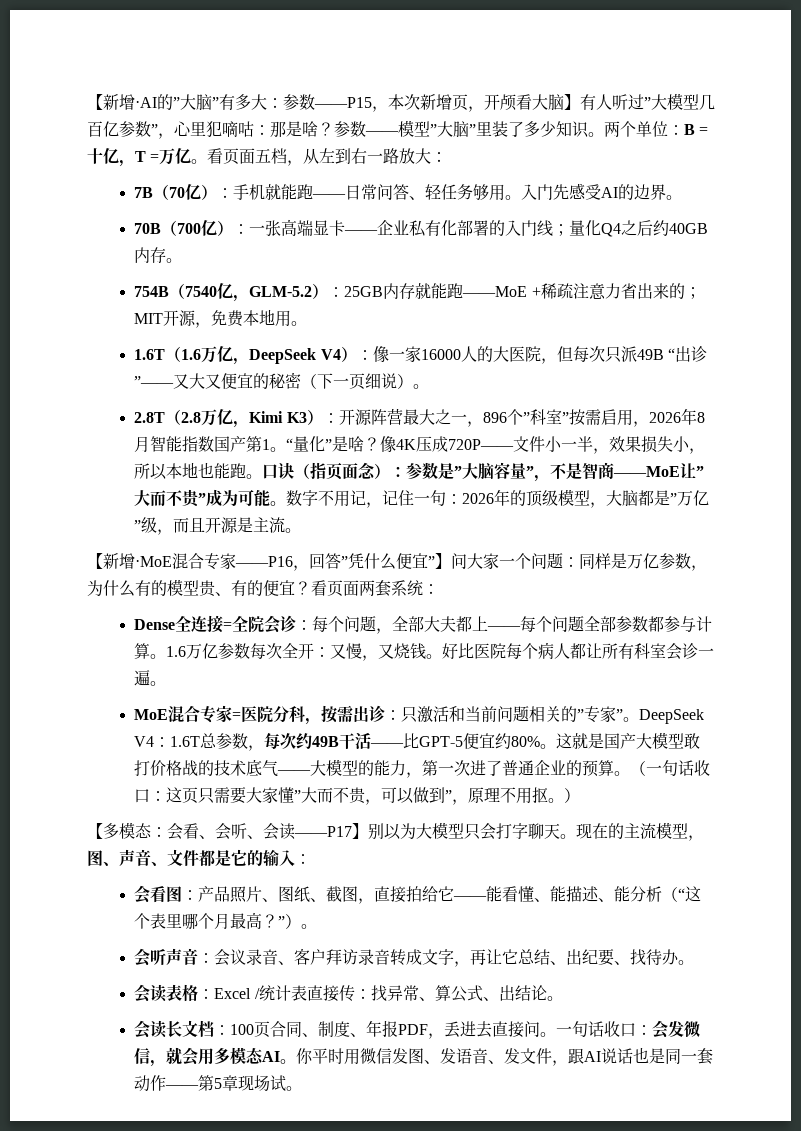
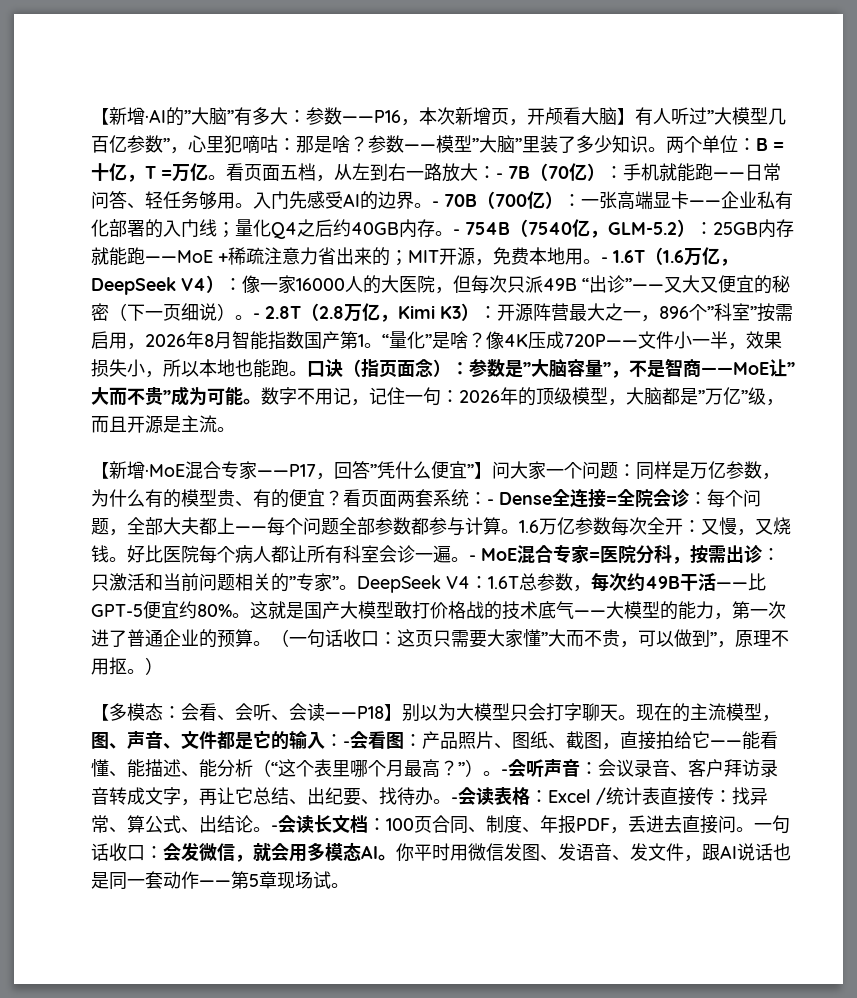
[314,97,372,108] ——P15 -> [342,110,401,123] ——P16
(448, 157) // -> [496,173,503,179] -
(683, 197) // -> [432,201,439,207] -
(183, 260) // -> [453,229,460,235] -
(308, 323) // -> [601,257,608,263] -
(430, 386) // -> [253,313,260,319] -
[235,556,293,567] ——P16 -> [257,464,316,477] ——P17
(439, 589) // -> [487,499,494,505] -
(167, 683) // -> [469,555,476,561] -
[294,826,352,837] ——P17 -> [325,706,384,719] ——P18
(311, 859) // -> [343,741,350,747] -
(318, 926) // -> [501,769,508,775] -
(695, 962) // -> [451,797,458,803] -
(563, 998) // -> [271,825,278,831] -

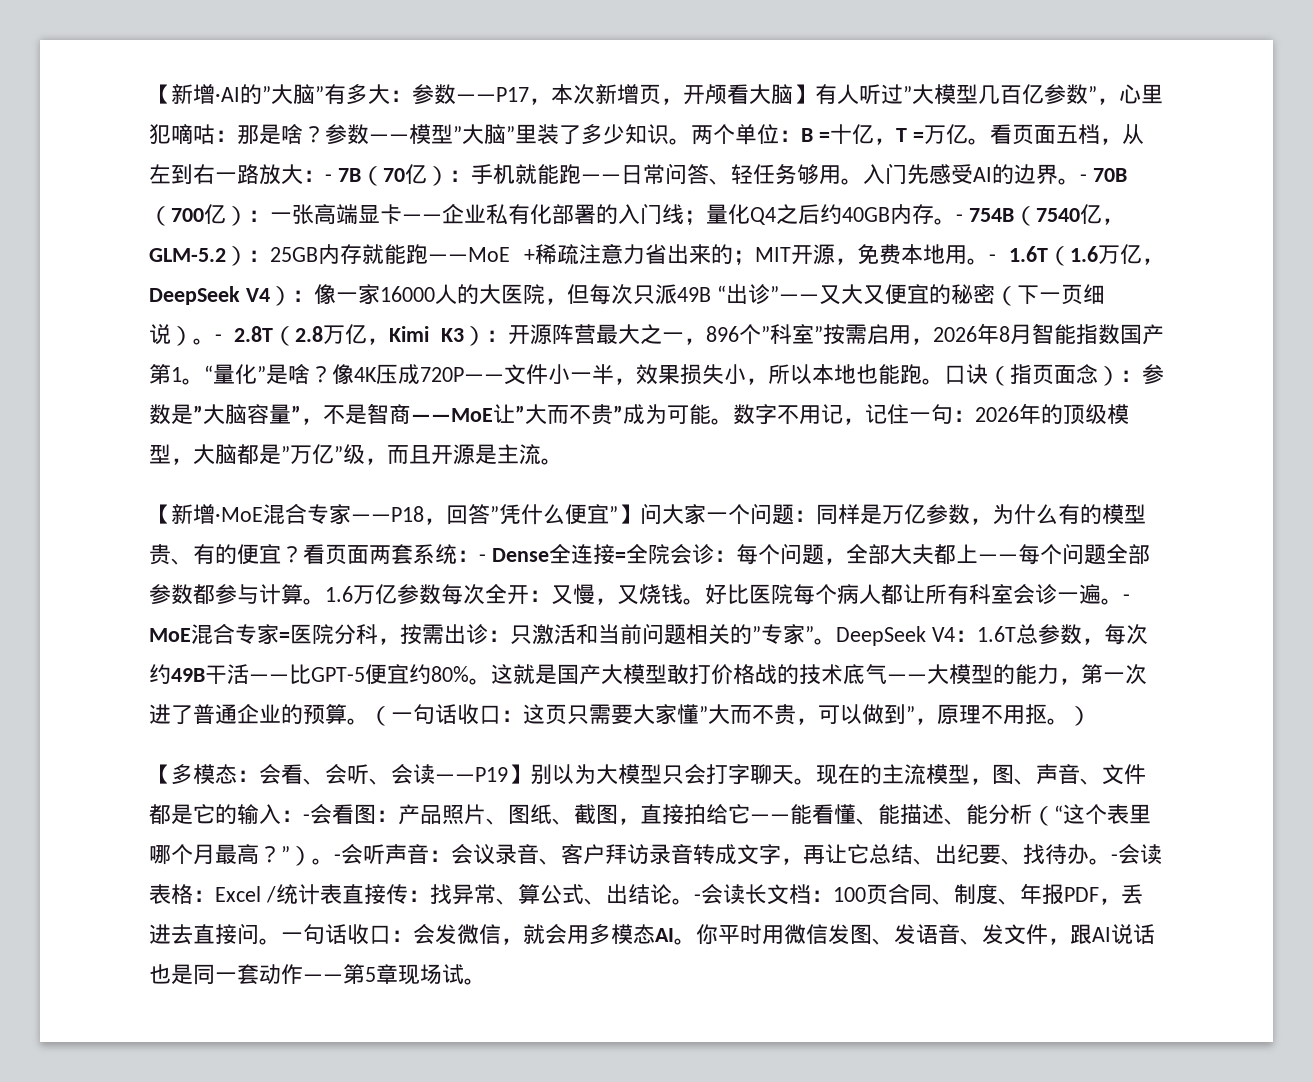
[342,110,401,123] ——P16 -> [456,87,529,102] ——P17
[257,464,316,477] ——P17 -> [351,506,424,522] ——P18
[325,706,384,719] ——P18 -> [435,767,508,782] ——P19

